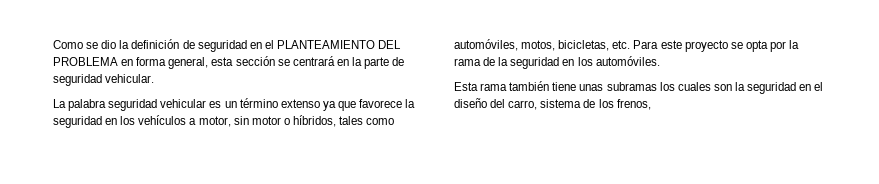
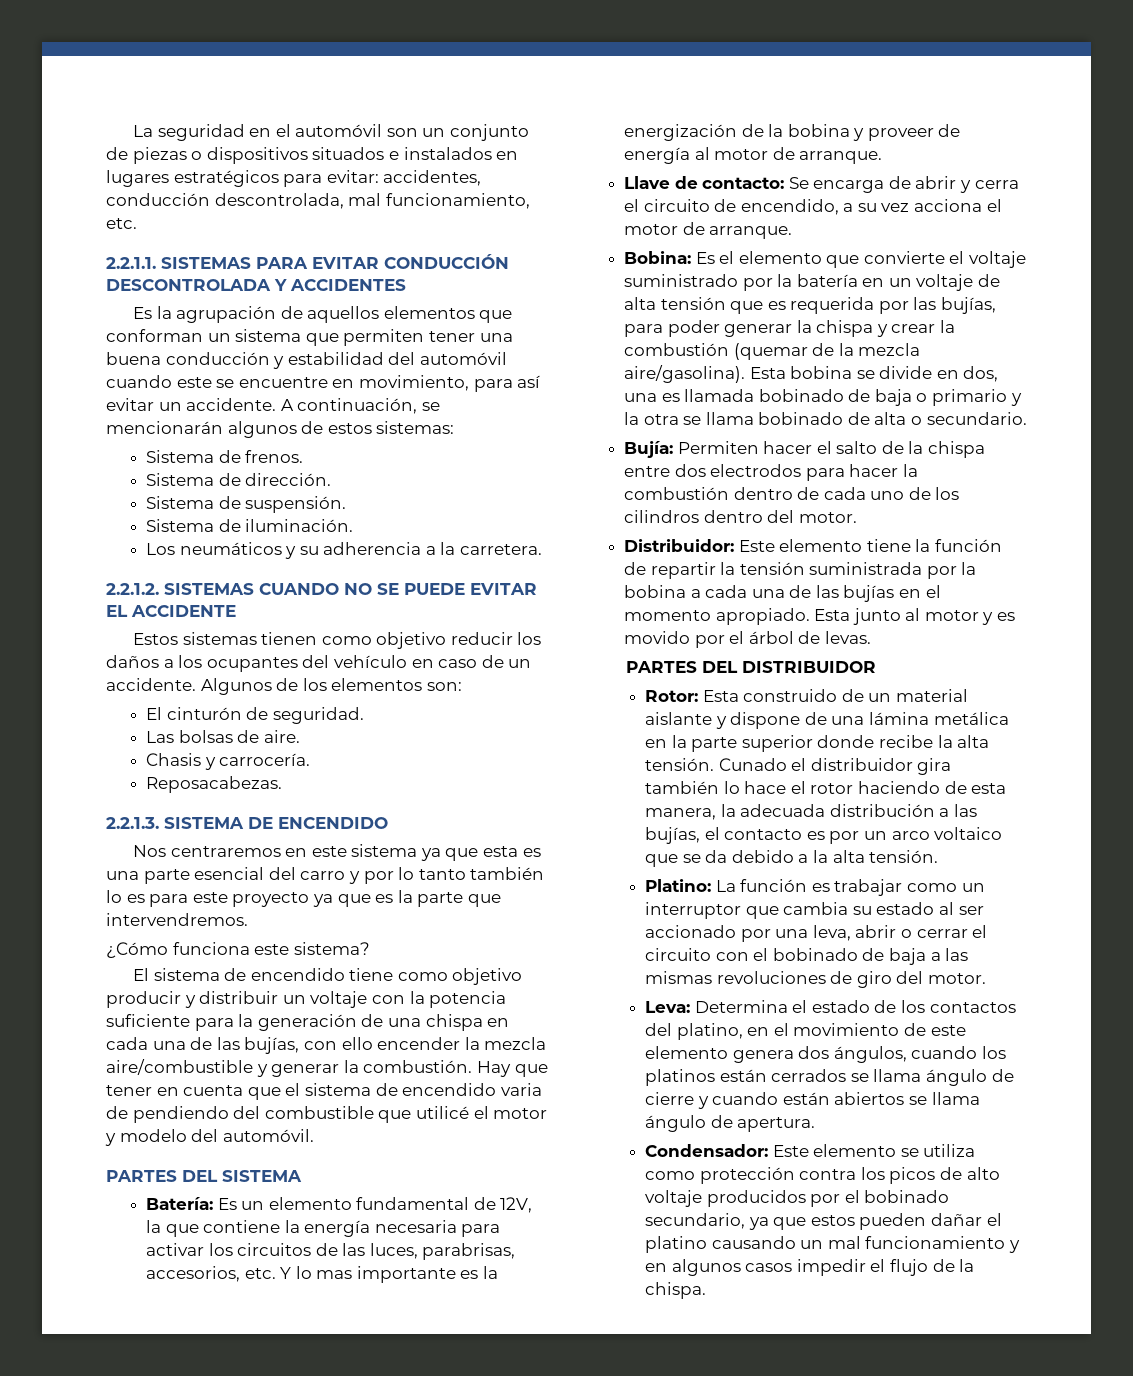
[53,39,402,52] [53,56,405,69] [53,74,155,86] [53,98,416,111] [53,115,395,128] [454,39,800,52] [454,56,660,69] [454,81,824,94] [454,98,651,110] Como se dio la definición de seguridad en el PLANTEAMIENTO DEL PROBLEMA en forma general, esta sección se centrará en la parte de seguridad vehicular. // La palabra seguridad vehicular es un término extenso ya que favorece la seguridad en los vehículos a motor, sin motor o híbridos, tales como automóviles, motos, bicicletas, etc. Para este proyecto se opta por la rama de la seguridad en los automóviles. // Esta rama también tiene unas subramas los cuales son la seguridad en el diseño del carro, sistema de los frenos, -> [132,124,530,141] [106,147,519,164] [106,170,482,187] [106,193,530,209] [106,218,137,229] [106,254,509,269] [106,279,406,291] [132,306,513,323] [106,329,513,346] [106,352,507,369] [106,375,542,392] [106,398,440,414] [106,421,455,438] [145,450,304,463] [145,473,332,486] [145,496,347,513] [145,519,354,532] [145,542,543,559] [106,583,537,595] [106,605,236,617] [132,632,542,649] [106,655,532,672] [106,678,462,695] [145,707,364,724] [145,730,300,743] [145,753,311,770] [145,776,282,793] [106,817,388,829] [132,844,541,861] [106,867,545,884] [106,890,501,907] [106,913,248,926] [106,942,370,958] [132,968,523,985] [106,991,507,1008] [106,1014,510,1031] [106,1037,547,1054] [106,1059,548,1077] [106,1083,542,1100] [106,1106,548,1123] [105,1129,314,1146] [106,1170,302,1182] [145,1197,533,1213] [145,1220,501,1237] [145,1243,516,1260] [145,1266,499,1283] [623,124,961,141] [623,147,883,164] [623,176,1019,193] [623,199,1002,215] [623,222,793,239] [623,251,1027,268] [623,274,1001,291] [623,297,997,314] [623,320,956,337] [623,343,921,360] [623,365,999,383] [623,389,1022,406] [623,412,1027,425] [623,441,986,458] [623,464,918,481] [623,487,960,500] [623,510,857,523] [623,539,1002,552] [623,562,977,579] [623,585,941,602] [623,608,1016,625] [623,631,871,648] [626,661,876,673] [645,689,969,702] [645,712,1009,729] [645,735,990,752] [645,758,952,775] [645,781,1007,794] [645,804,978,820] [645,827,1003,844] [645,850,939,867] [645,879,985,896] [645,902,984,919] [645,925,988,942] [645,948,969,965] [645,971,987,988] [645,1000,1016,1013] [645,1023,966,1040] [645,1046,1007,1063] [645,1069,1014,1086] [645,1092,980,1109] [645,1115,816,1132] [645,1144,976,1157] [645,1167,1000,1184] [645,1190,950,1207] [645,1213,1002,1230] [645,1236,1021,1253] [645,1259,975,1276] [645,1282,707,1299] La seguridad en el automóvil son un conjunto de piezas o dispositivos situados e instalados en lugares estratégicos para evitar: accidentes, conducción descontrolada, mal funcionamiento, etc. // 2.2.1.1. SISTEMAS PARA EVITAR CONDUCCIÓN DESCONTROLADA Y ACCIDENTES // Es la agrupación de aquellos elementos que conforman un sistema que permiten tener una buena conducción y estabilidad del automóvil cuando este se encuentre en movimiento, para así evitar un accidente. A continuación, se mencionarán algunos de estos sistemas: // Sistema de frenos. // Sistema de dirección. // Sistema de suspensión. // Sistema de iluminación. // Los neumáticos y su adherencia a la carretera. // 2.2.1.2. SISTEMAS CUANDO NO SE PUEDE EVITAR EL ACCIDENTE // Estos sistemas tienen como objetivo reducir los daños a los ocupantes del vehículo en caso de un accidente. Algunos de los elementos son: // El cinturón de seguridad. // Las bolsas de aire. // Chasis y carrocería. // Reposacabezas. // 2.2.1.3. SISTEMA DE ENCENDIDO // Nos centraremos en este sistema ya que esta es una parte esencial del carro y por lo tanto también lo es para este proyecto ya que es la parte que intervendremos. // ¿Cómo funciona este sistema? // El sistema de encendido tiene como objetivo producir y distribuir un voltaje con la potencia suficiente para la generación de una chispa en cada una de las bujías, con ello encender la mezcla aire/combustible y generar la combustión. Hay que tener en cuenta que el sistema de encendido varia de pendiendo del combustible que utilicé el motor y modelo del automóvil. // PARTES DEL SISTEMA // Batería: Es un elemento fundamental de 12V, la que contiene la energía necesaria para activar los circuitos de las luces, parabrisas, accesorios, etc. Y lo mas importante es la energización de la bobina y proveer de energía al motor de arranque. // Llave de contacto: Se encarga de abrir y cerra el circuito de encendido, a su vez acciona el motor de arranque. // Bobina: Es el elemento que convierte el voltaje suministrado por la batería en un voltaje de alta tensión que es requerida por las bujías, para poder generar la chispa y crear la combustión (quemar de la mezcla aire/gasolina). Esta bobina se divide en dos, una es llamada bobinado de baja o primario y la otra se llama bobinado de alta o secundario. // Bujía: Permiten hacer el salto de la chispa entre dos electrodos para hacer la combustión dentro de cada uno de los cilindros dentro del motor. // Distribuidor: Este elemento tiene la función de repartir la tensión suministrada por la bobina a cada una de las bujías en el momento apropiado. Esta junto al motor y es movido por el árbol de levas. // PARTES DEL DISTRIBUIDOR // Rotor: Esta construido de un material aislante y dispone de una lámina metálica en la parte superior donde recibe la alta tensión. Cunado el distribuidor gira también lo hace el rotor haciendo de esta manera, la adecuada distribución a las bujías, el contacto es por un arco voltaico que se da debido a la alta tensión. // Platino: La función es trabajar como un interruptor que cambia su estado al ser accionado por una leva, abrir o cerrar el circuito con el bobinado de baja a las mismas revoluciones de giro del motor. // Leva: Determina el estado de los contactos del platino, en el movimiento de este elemento genera dos ángulos, cuando los platinos están cerrados se llama ángulo de cierre y cuando están abiertos se llama ángulo de apertura. // Condensador: Este elemento se utiliza como protección contra los picos de alto voltaje producidos por el bobinado secundario, ya que estos pueden dañar el platino causando un mal funcionamiento y en algunos casos impedir el flujo de la chispa.

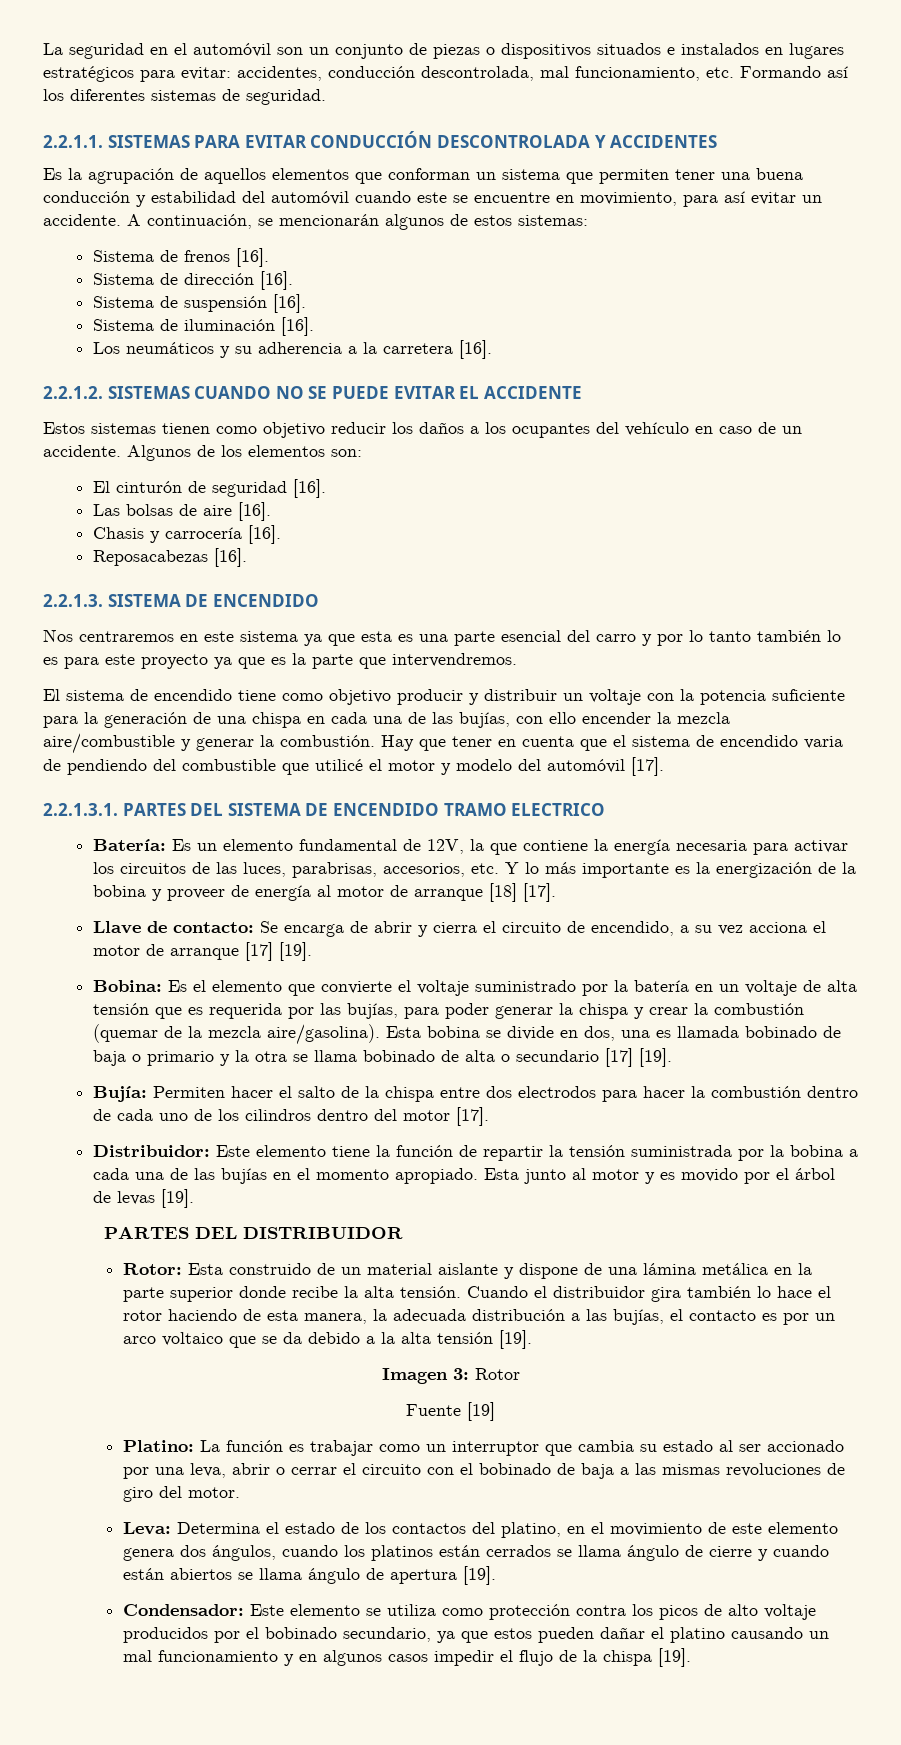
(137, 223) none -> [740,66,848,78] [43,89,326,105] Formando así los diferentes sistemas de seguridad.
[245,450,304,463] [145,473,332,486] [145,496,347,513] [145,519,354,532] frenos. // Sistema de dirección. // Sistema de suspensión. // Sistema de iluminación. -> [183,248,269,267] [92,271,293,290] [92,294,306,313] [92,317,314,336] frenos [16]. // Sistema de dirección [16]. // Sistema de suspensión [16]. // Sistema de iluminación [16].
[460,544,543,555] carretera. -> [382,340,492,359] carretera [16].
[272,707,364,724] seguridad. -> [211,479,326,498] seguridad [16].
[263,730,300,743] aire. -> [202,502,271,521] aire [16].
[219,753,311,766] [145,776,282,793] carrocería. // Reposacabezas. -> [164,525,281,544] [92,548,247,567] carrocería [16]. // Reposacabezas [16].
[106,942,370,958] // ¿Cómo funciona este sistema? -> (517, 660) none
[222,1129,314,1142] automóvil. // -> [547,757,664,776] [43,803,118,816] automóvil [17]. // 2.2.1.3.1.
(302, 1176) none -> [305,803,606,816] DE ENCENDIDO TRAMO ELECTRICO
[316,1270,353,1279] mas -> [544,862,576,874] más
[799,151,883,164] arranque. -> [413,883,556,902] arranque [18] [17].
[974,180,1019,189] cerra -> [432,922,477,933] cierra
[709,226,793,239] arranque. -> [169,942,312,961] arranque [17] [19].
[926,412,1027,425] secundario. -> [515,1048,672,1067] secundario [17] [19].
[798,512,857,523] motor. -> [402,1107,489,1126] motor [17].
[824,631,871,644] levas. -> [116,1189,194,1208] levas [19].
[718,758,787,771] Cunado -> [466,1286,528,1298] Cuando
[869,850,939,863] tensión. -> [436,1330,532,1349] [381,1368,520,1384] [406,1402,495,1421] tensión [19]. // Imagen 3: Rotor // Fuente [19]
[737,1117,816,1132] apertura. -> [389,1566,496,1585] apertura [19].
[645,1282,707,1299] chispa. -> [602,1648,691,1667] chispa [19].

